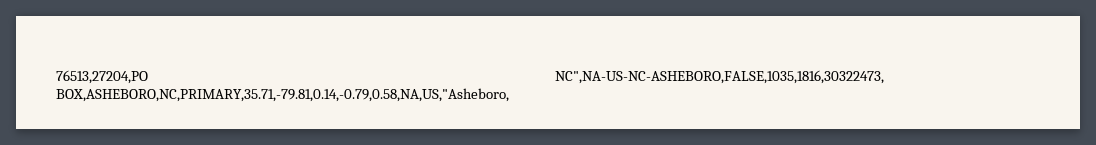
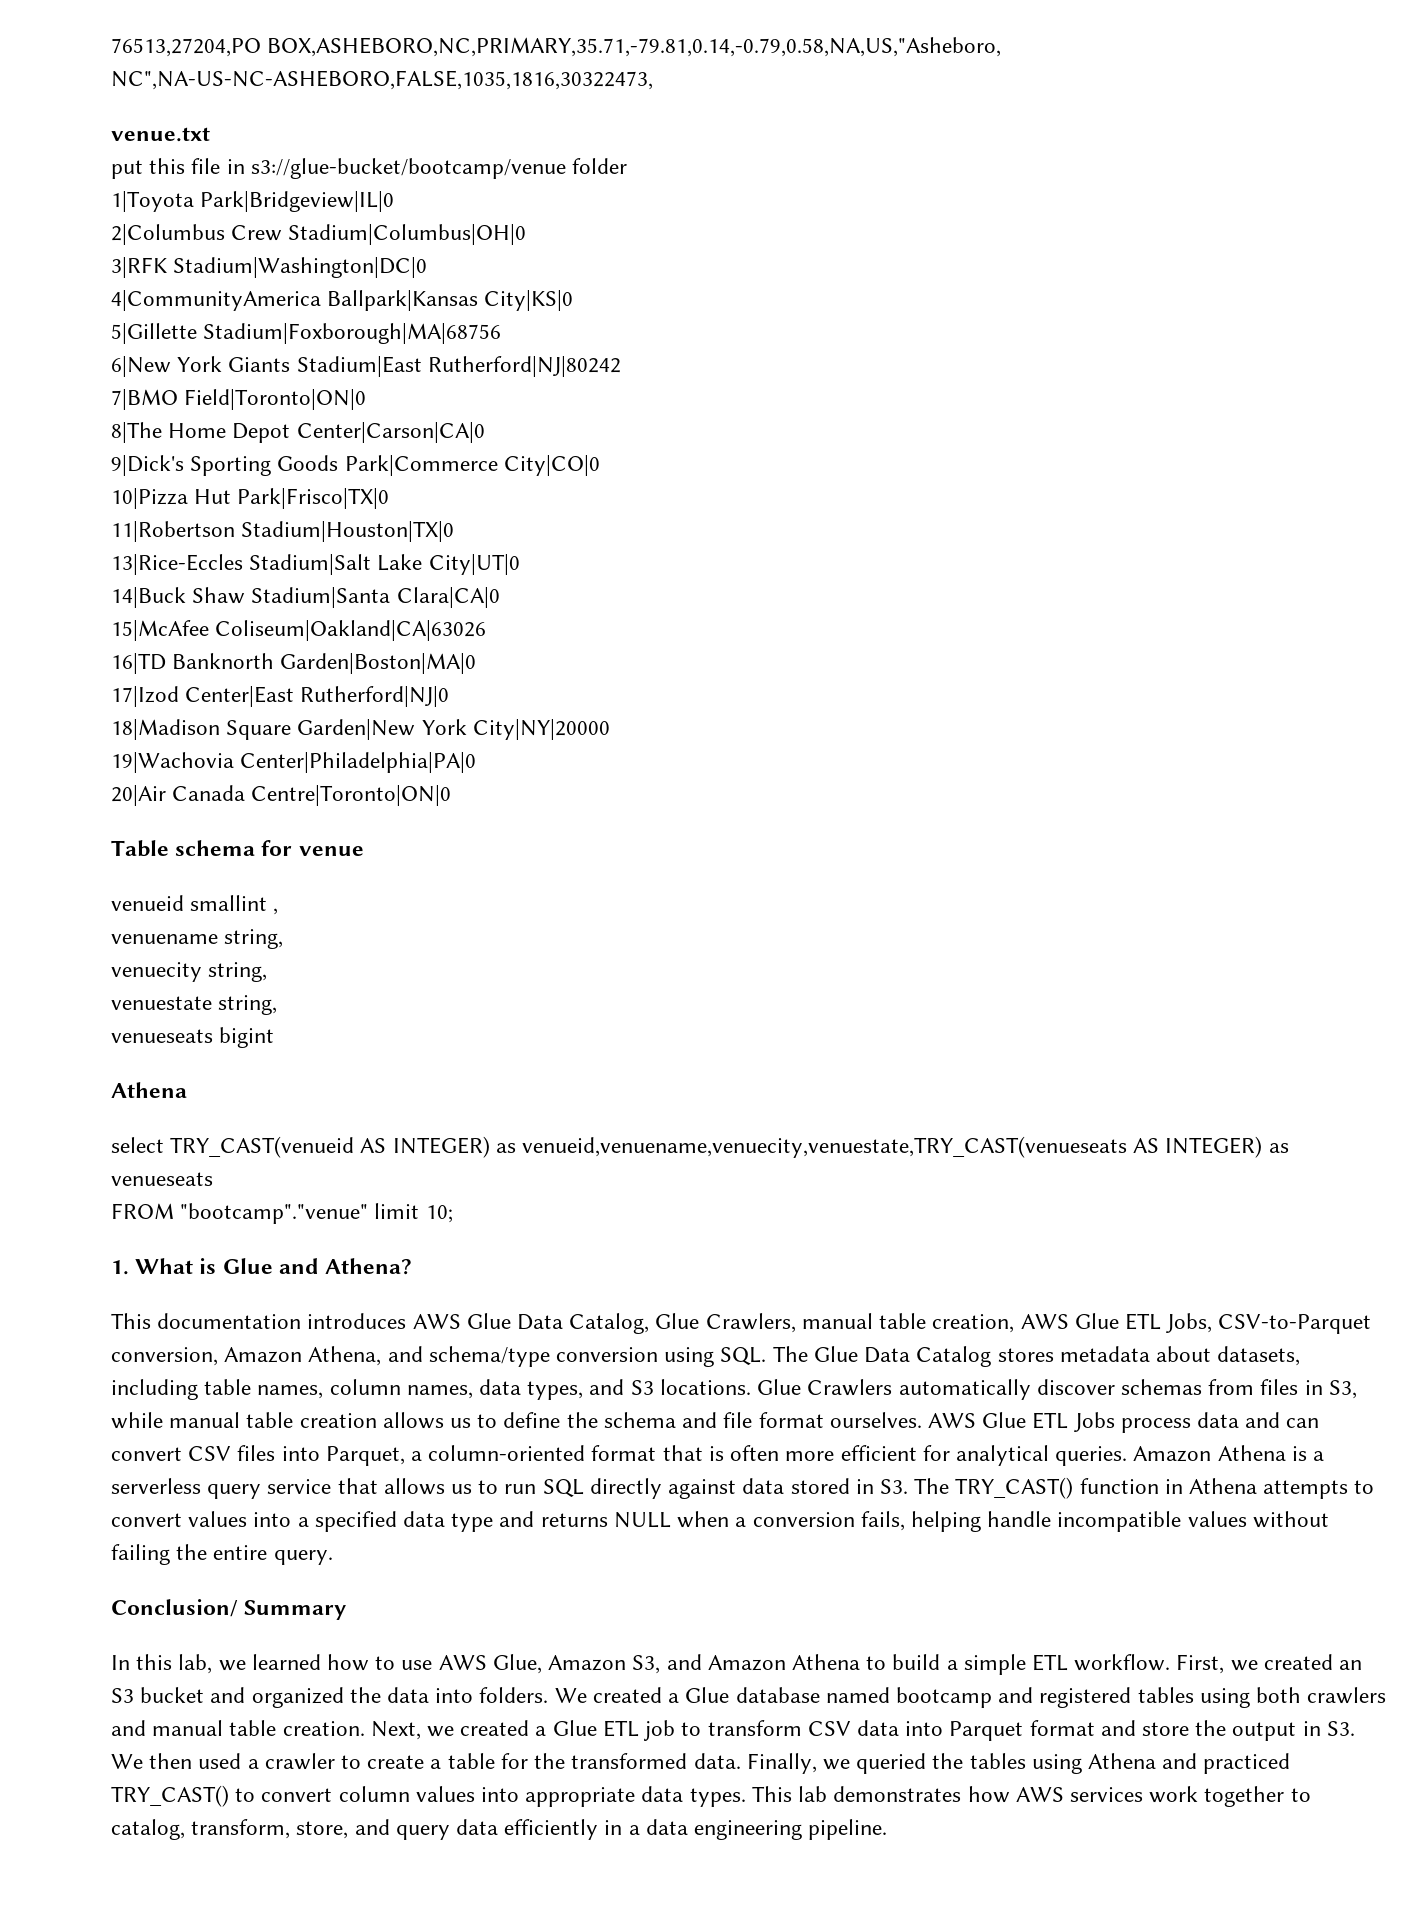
(884, 77) none -> [111,127,210,142] [111,158,628,179] [111,191,395,212] [111,224,527,245] [111,257,428,278] [111,290,574,311] [111,323,502,344] [111,356,621,377] [111,389,367,410] [111,422,485,443] [111,455,600,476] [111,488,390,509] [111,521,455,542] [111,554,520,575] [111,587,500,608] [111,620,487,641] [111,653,477,674] [111,686,450,707] [111,719,610,740] [111,752,477,773] [111,785,452,806] [111,840,364,857] [111,895,279,915] [111,929,284,949] [111,962,268,982] [111,995,278,1015] [111,1027,275,1048] [111,1082,187,1098] [111,1136,1289,1158] [111,1172,213,1186] [111,1203,453,1224] [111,1258,413,1275] [111,1313,1372,1334] [111,1346,1301,1367] [111,1379,1357,1400] [111,1412,1320,1433] [111,1445,1324,1466] [111,1477,1375,1499] [111,1511,1329,1532] [111,1544,333,1565] [111,1599,347,1620] [111,1654,1363,1675] [111,1687,1387,1708] [111,1720,1355,1741] [111,1753,1291,1774] [111,1785,1311,1807] [111,1819,888,1840] // venue.txt // put this file in s3://glue-bucket/bootcamp/venue folder // 1|Toyota Park|Bridgeview|IL|0 // 2|Columbus Crew Stadium|Columbus|OH|0 // 3|RFK Stadium|Washington|DC|0 // 4|CommunityAmerica Ballpark|Kansas City|KS|0 // 5|Gillette Stadium|Foxborough|MA|68756 // 6|New York Giants Stadium|East Rutherford|NJ|80242 // 7|BMO Field|Toronto|ON|0 // 8|The Home Depot Center|Carson|CA|0 // 9|Dick's Sporting Goods Park|Commerce City|CO|0 // 10|Pizza Hut Park|Frisco|TX|0 // 11|Robertson Stadium|Houston|TX|0 // 13|Rice-Eccles Stadium|Salt Lake City|UT|0 // 14|Buck Shaw Stadium|Santa Clara|CA|0 // 15|McAfee Coliseum|Oakland|CA|63026 // 16|TD Banknorth Garden|Boston|MA|0 // 17|Izod Center|East Rutherford|NJ|0 // 18|Madison Square Garden|New York City|NY|20000 // 19|Wachovia Center|Philadelphia|PA|0 // 20|Air Canada Centre|Toronto|ON|0 // Table schema for venue // venueid smallint , // venuename string, // venuecity string, // venuestate string, // venueseats bigint // Athena // select TRY_CAST(venueid AS INTEGER) as venueid,venuename,venuecity,venuestate,TRY_CAST(venueseats AS INTEGER) as venueseats // FROM "bootcamp"."venue" limit 10; // 1. What is Glue and Athena? // This documentation introduces AWS Glue Data Catalog, Glue Crawlers, manual table creation, AWS Glue ETL Jobs, CSV-to-Parquet conversion, Amazon Athena, and schema/type conversion using SQL. The Glue Data Catalog stores metadata about datasets, including table names, column names, data types, and S3 locations. Glue Crawlers automatically discover schemas from files in S3, while manual table creation allows us to define the schema and file format ourselves. AWS Glue ETL Jobs process data and can convert CSV files into Parquet, a column-oriented format that is often more efficient for analytical queries. Amazon Athena is a serverless query service that allows us to run SQL directly against data stored in S3. The TRY_CAST() function in Athena attempts to convert values into a specified data type and returns NULL when a conversion fails, helping handle incompatible values without failing the entire query. // Conclusion/ Summary // In this lab, we learned how to use AWS Glue, Amazon S3, and Amazon Athena to build a simple ETL workflow. First, we created an S3 bucket and organized the data into folders. We created a Glue database named bootcamp and registered tables using both crawlers and manual table creation. Next, we created a Glue ETL job to transform CSV data into Parquet format and store the output in S3. We then used a crawler to create a table for the transformed data. Finally, we queried the tables using Athena and practiced TRY_CAST() to convert column values into appropriate data types. This lab demonstrates how AWS services work together to catalog, transform, store, and query data efficiently in a data engineering pipeline.

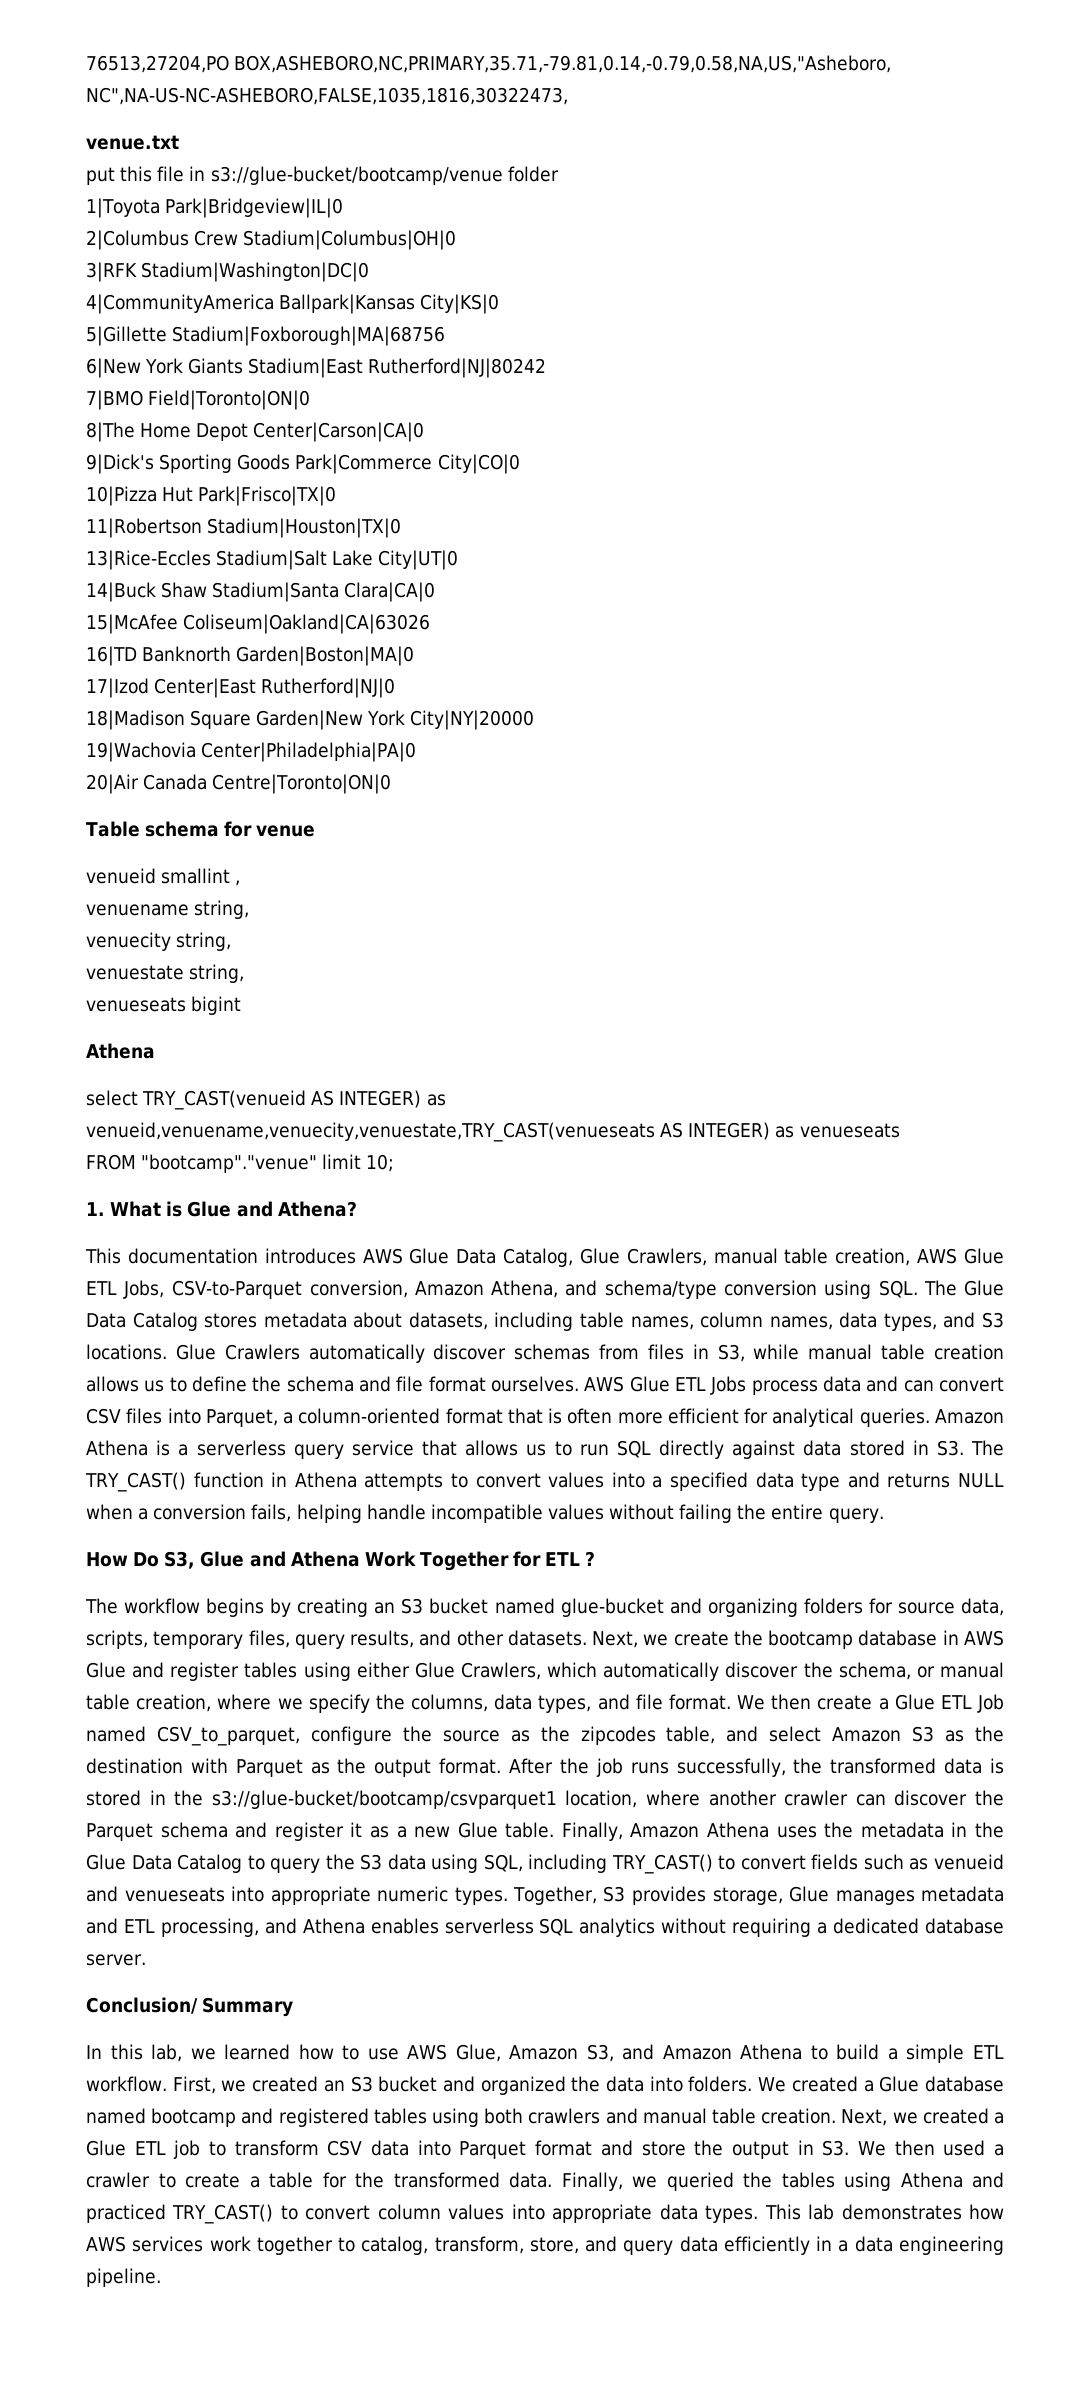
(333, 1557) none -> [86,1551,596,1571] [85,1598,1005,1617] [86,1630,1005,1649] [86,1662,1004,1681] [86,1694,1004,1713] [86,1726,1005,1746] [86,1758,1004,1777] [86,1790,1004,1809] [86,1822,1004,1841] [86,1854,1004,1874] [86,1886,1004,1905] [86,1918,1004,1937] [86,1954,146,1966] // How Do S3, Glue and Athena Work Together for ETL ? // The workflow begins by creating an S3 bucket named glue-bucket and organizing folders for source data, scripts, temporary files, query results, and other datasets. Next, we create the bootcamp database in AWS Glue and register tables using either Glue Crawlers, which automatically discover the schema, or manual table creation, where we specify the columns, data types, and file format. We then create a Glue ETL Job named CSV_to_parquet, configure the source as the zipcodes table, and select Amazon S3 as the destination with Parquet as the output format. After the job runs successfully, the transformed data is stored in the s3://glue-bucket/bootcamp/csvparquet1 location, where another crawler can discover the Parquet schema and register it as a new Glue table. Finally, Amazon Athena uses the metadata in the Glue Data Catalog to query the S3 data using SQL, including TRY_CAST() to convert fields such as venueid and venueseats into appropriate numeric types. Together, S3 provides storage, Glue manages metadata and ETL processing, and Athena enables serverless SQL analytics without requiring a dedicated database server.

